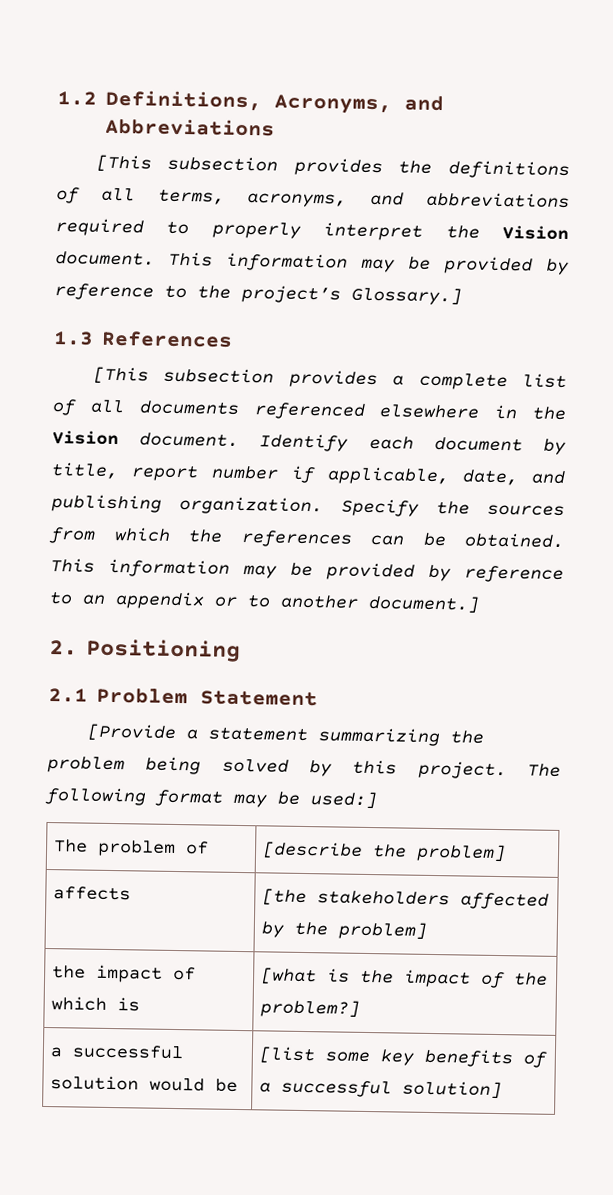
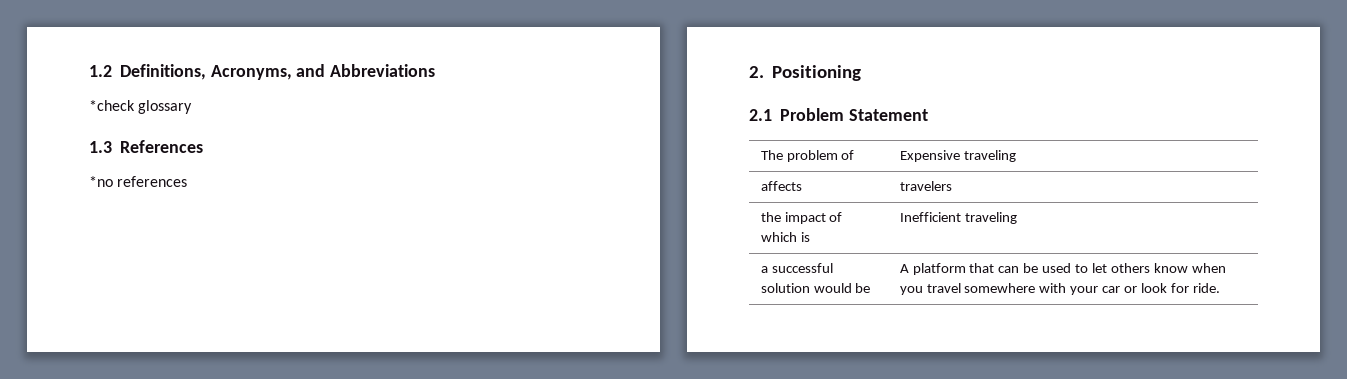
[95,154,571,180] [56,187,570,209] [55,218,569,241] [55,251,569,276] [54,283,462,306] [53,330,234,348] [92,366,567,391] [52,399,566,421] [52,430,566,456] [51,462,565,486] [51,494,565,517] [48,526,565,548] [50,558,564,583] [49,591,480,614] [This subsection provides the definitions of all terms, acronyms, and abbreviations required to properly interpret the Vision document. This information may be provided by reference to the project’s Glossary.] // 1.3 References // [This subsection provides a complete list of all documents referenced elsewhere in the Vision document. Identify each document by title, report number if applicable, date, and publishing organization. Specify the sources from which the references can be obtained. This information may be provided by reference to an appendix or to another document.] -> [89,100,193,114] [89,140,203,153] [89,176,188,187] *check glossary // 1.3 References // *no references
[86,723,484,747] [47,755,561,780] [44,786,377,810] [54,839,210,858] [262,841,507,863] [53,886,132,901] [262,888,550,910] [261,921,428,940] // [Provide a statement summarizing the problem being solved by this project. The following format may be used:] // The problem of | [describe the problem] // affects | [the stakeholders affected by the problem] -> [760,150,855,162] [899,150,1016,162] [760,181,802,191] [899,181,952,191] // The problem of | Expensive traveling // affects | travelers
[260,967,549,989] [260,999,361,1018] [what is the impact of the problem?] -> [899,212,1017,224] Inefficient traveling
[259,1046,548,1068] [259,1079,503,1100] [list some key benefits of a successful solution] -> [899,263,1226,275] [899,283,1220,295] A platform that can be used to let others know when you travel somewhere with your car or look for ride.

